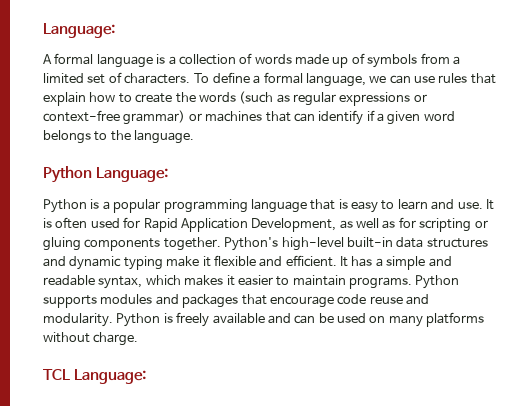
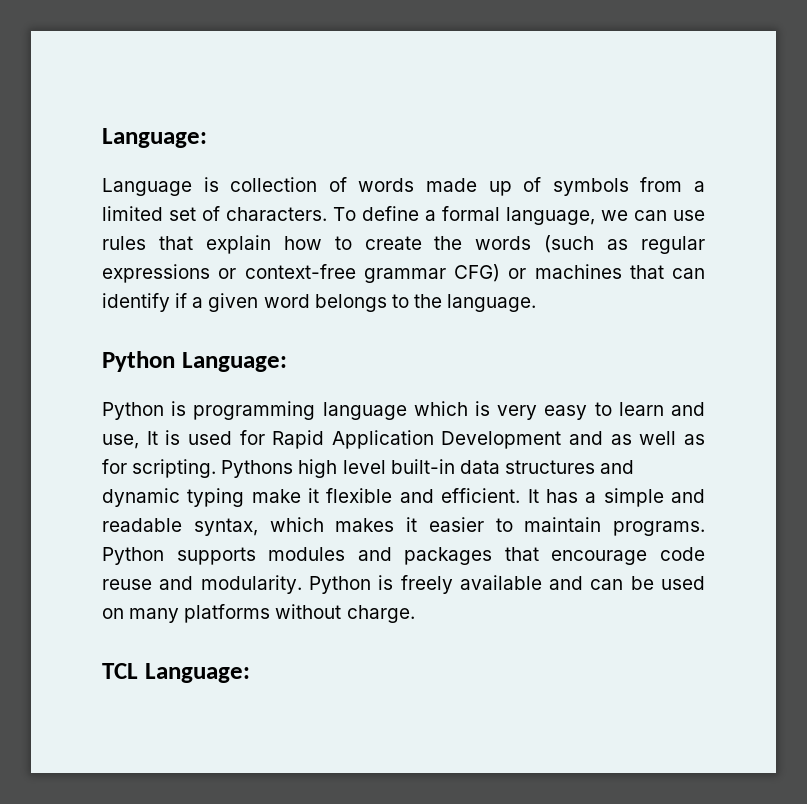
[43,23,115,38] [43,53,176,68] Language: // A formal language is a -> [102,128,207,148] [102,177,219,196] Language: // Language is
[123,110,186,125] grammar) -> [363,264,500,283] grammar CFG)
[102,199,348,213] a popular programming language that is -> [193,401,538,420] programming language which is very
[457,202,483,209] use. -> [102,434,139,449] use,
[55,217,88,229] often -> (181, 437) none
[251,218,337,232] Development, -> [441,431,604,449] Development and
[419,218,488,232] [43,237,344,251] scripting or gluing components together. Python's high-level -> [132,459,386,478] scripting. Pythons high level

